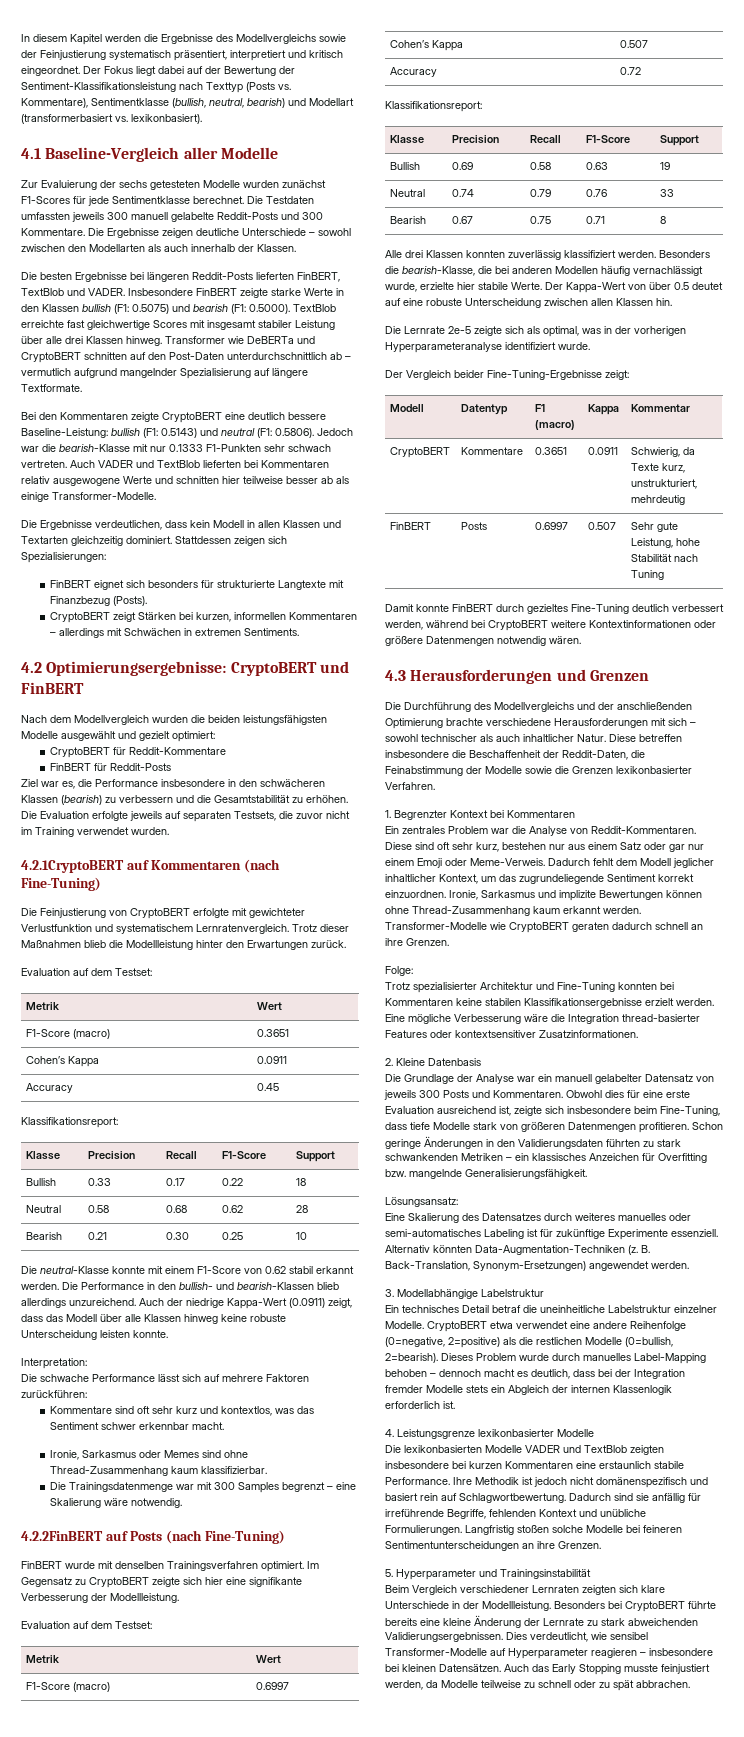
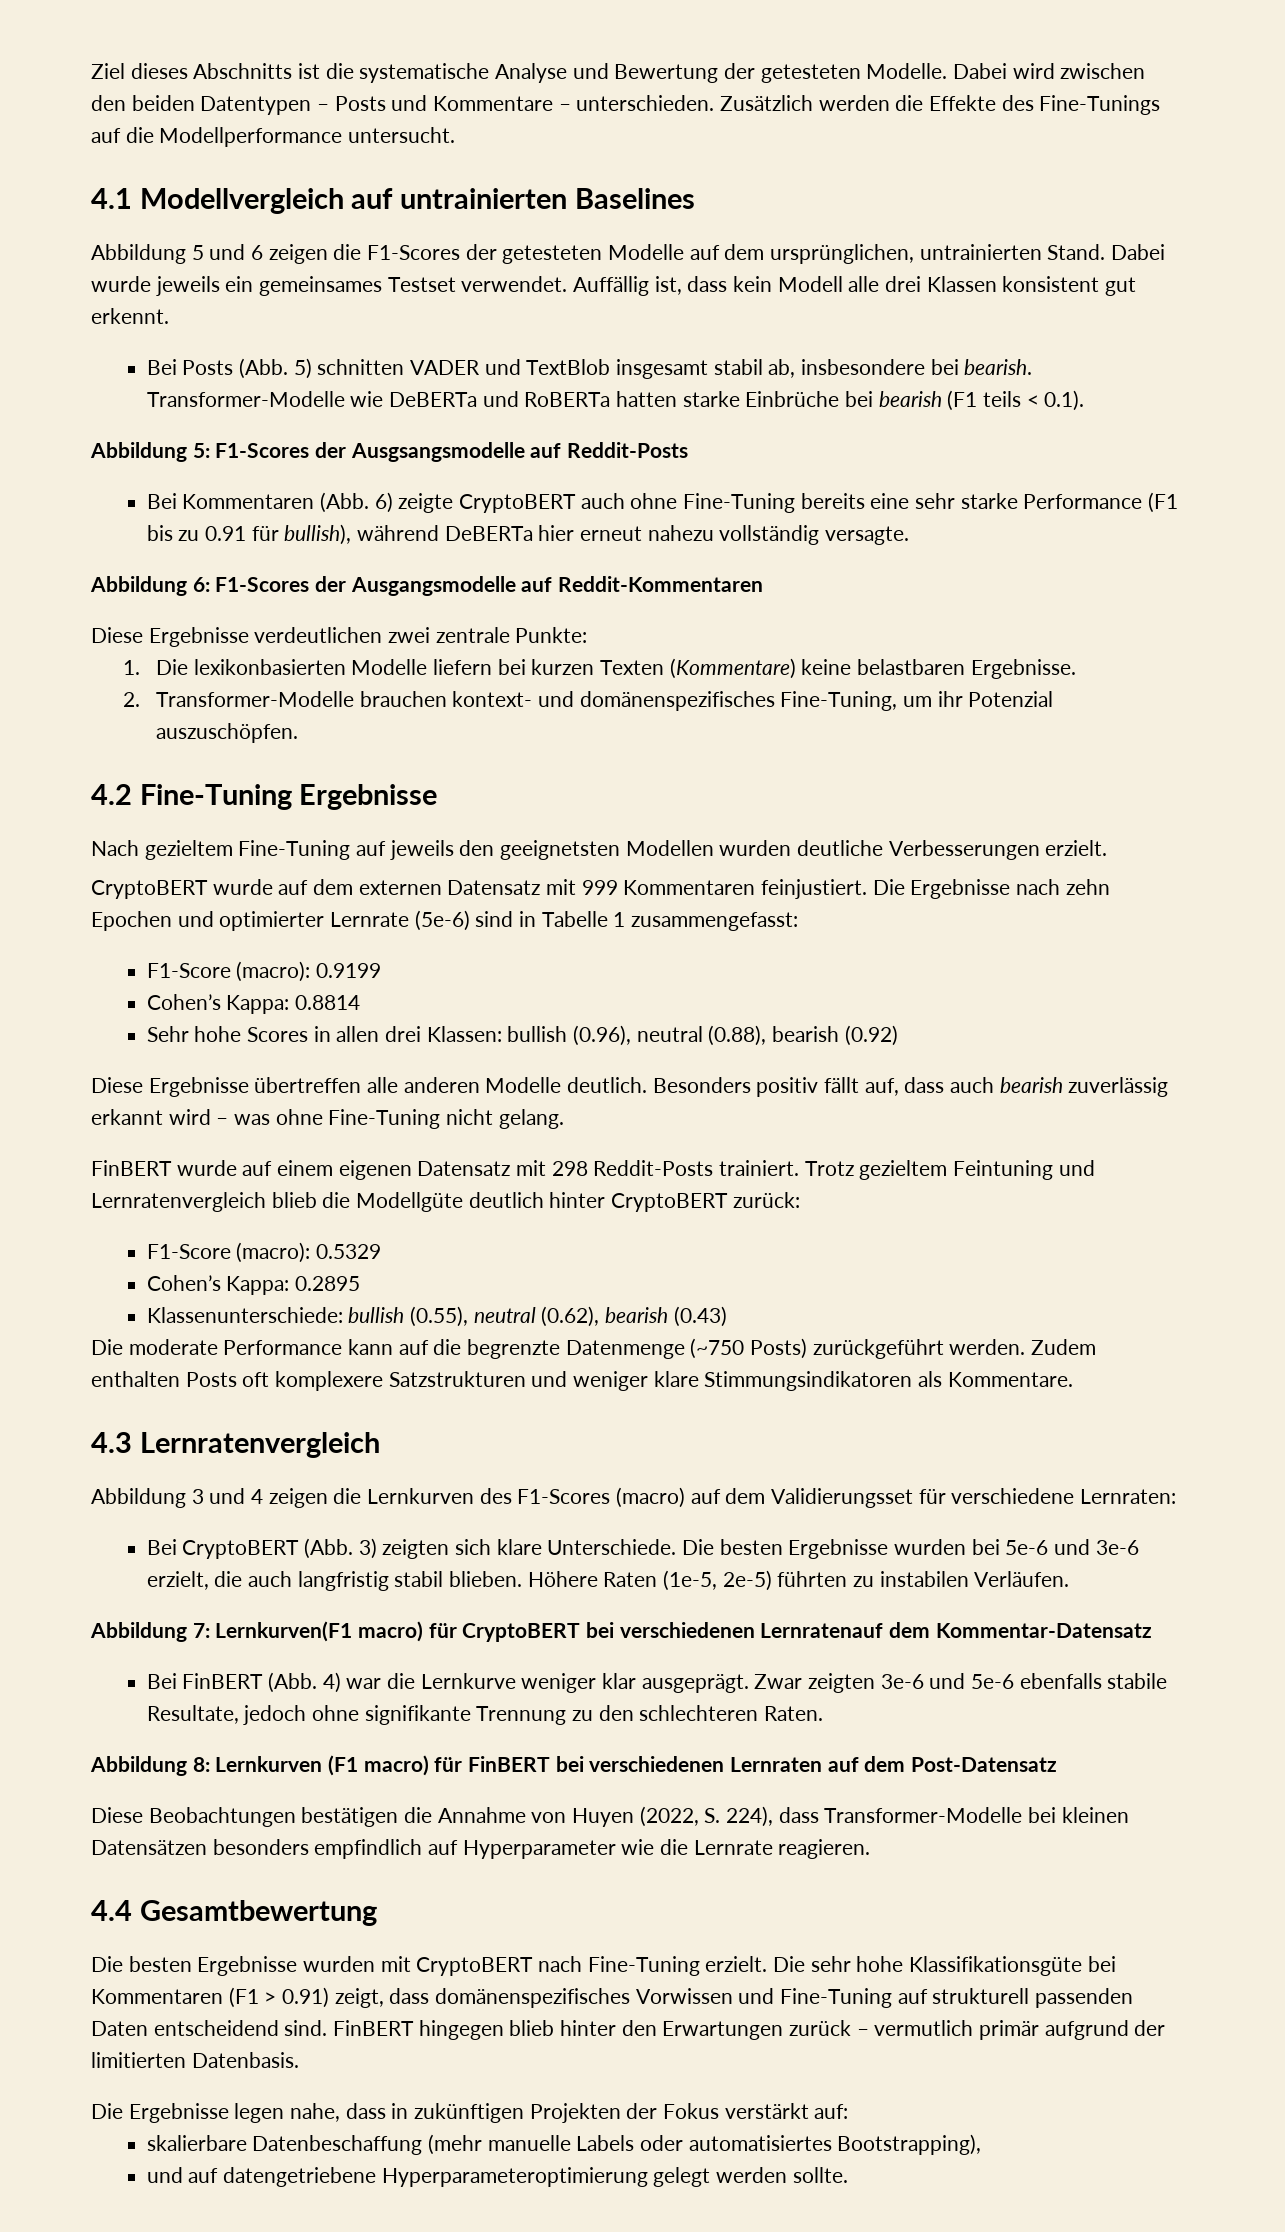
[21,34,346,45] [21,50,343,61] [21,66,295,76] [21,82,291,93] [21,98,354,108] [21,114,202,124] [21,147,278,162] [21,180,326,190] [21,196,314,206] [21,212,323,222] [21,228,351,238] [21,244,296,252] [21,272,340,282] [21,288,344,298] [21,304,336,314] [21,320,335,330] [21,336,315,346] [21,352,351,363] [21,368,308,379] [21,384,82,392] [21,412,326,423] [21,428,353,438] [21,444,331,452] [21,460,329,468] [21,476,349,486] [21,492,156,502] [21,520,341,530] [21,536,287,546] [21,552,106,563] [50,580,345,590] [50,596,148,606] [50,612,358,623] [50,628,300,638] [21,661,349,676] [21,682,84,694] [21,715,327,725] [21,731,215,742] [50,747,227,758] [50,763,172,771] [21,779,325,789] [21,795,348,805] [21,811,350,822] [21,827,169,837] [21,859,280,873] [21,877,101,891] [21,908,305,919] [21,924,349,934] [21,940,346,950] [21,968,152,976] [26,1002,60,1010] [257,1002,283,1010] [26,1029,111,1039] [257,1029,290,1037] [26,1056,100,1067] [257,1056,288,1064] [26,1083,74,1093] [257,1083,280,1091] [21,1117,118,1128] [26,1151,61,1160] [88,1151,136,1160] [166,1151,198,1159] [222,1151,267,1159] [296,1151,336,1162] [26,1178,57,1186] [88,1178,112,1186] [166,1178,186,1186] [222,1178,244,1186] [296,1178,307,1186] [26,1205,62,1213] [88,1205,110,1213] [166,1205,188,1213] [222,1205,244,1213] [296,1205,309,1213] [26,1232,63,1240] [88,1232,108,1240] [166,1232,190,1240] [222,1232,244,1240] [296,1232,308,1240] [21,1266,354,1274] [21,1282,339,1290] [21,1298,352,1309] [21,1314,286,1324] [21,1330,168,1340] [21,1358,87,1369] [21,1374,309,1382] [21,1390,87,1398] [50,1406,315,1416] [50,1422,225,1430] [50,1450,249,1460] [50,1466,268,1476] [50,1482,357,1493] [50,1498,183,1508] [21,1530,285,1544] [21,1561,319,1572] [21,1577,302,1588] [21,1593,179,1603] [21,1621,152,1629] [26,1655,60,1663] [256,1655,282,1663] [26,1682,111,1692] [256,1682,290,1690] [390,40,464,51] [620,40,649,48] [390,67,438,77] [620,67,642,75] [385,101,482,112] [390,135,425,144] [452,135,500,144] [530,135,562,143] [586,135,631,143] [660,135,700,146] [390,162,421,170] [452,162,474,170] [530,162,552,170] [586,162,609,170] [660,162,671,170] [390,189,426,197] [452,189,475,197] [530,189,552,197] [586,189,608,197] [660,189,675,197] [390,216,427,224] [452,216,474,224] [530,216,552,224] [586,216,606,224] [660,216,667,224] [385,250,710,260] [385,266,703,276] [385,282,723,293] [385,298,672,308] [385,326,686,337] [385,342,590,353] [385,370,629,380] [390,404,425,412] [461,404,509,415] [535,404,546,412] [535,420,576,430] [588,404,620,415] [631,404,691,412] [390,447,451,458] [461,447,524,455] [535,447,568,455] [588,447,619,455] [631,447,696,457] [631,463,686,473] [631,479,698,489] [631,495,686,505] [390,522,432,530] [461,522,488,530] [535,522,569,530] [588,522,617,530] [631,522,679,532] [631,538,701,548] [631,554,699,562] [631,570,665,580] [385,604,724,614] [385,620,716,631] [385,636,581,646] [385,669,649,684] [385,702,692,712] [385,718,696,729] [385,734,682,742] [385,750,645,760] [385,766,692,776] [385,782,435,790] [385,810,575,820] [385,826,696,836] [385,842,704,852] [385,858,714,868] [385,874,694,884] [385,890,702,901] [385,906,641,916] [385,922,703,933] [385,938,449,946] [385,966,413,976] [385,982,674,993] [385,998,714,1008] [385,1014,700,1024] [385,1030,638,1038] [385,1058,481,1066] [385,1074,714,1084] [384,1090,690,1100] [385,1106,720,1116] [385,1122,723,1133] [385,1136,681,1149] [385,1153,707,1163] [385,1169,587,1179] [385,1197,458,1207] [385,1213,691,1223] [385,1229,718,1240] [385,1245,650,1255] [385,1261,689,1271] [385,1289,544,1299] [385,1305,717,1313] [385,1321,686,1332] [385,1337,673,1348] [385,1353,706,1364] [385,1369,685,1379] [385,1385,672,1395] [385,1401,455,1409] [385,1429,594,1439] [385,1445,664,1455] [385,1461,684,1469] [385,1477,708,1488] [385,1493,701,1503] [385,1509,646,1519] [385,1525,682,1535] [385,1541,601,1551] [385,1569,591,1580] [385,1585,665,1595] [385,1601,716,1612] [385,1615,698,1628] [385,1632,648,1642] [385,1648,713,1659] [385,1664,710,1675] [385,1680,690,1691] In diesem Kapitel werden die Ergebnisse des Modellvergleichs sowie der Feinjustierung systematisch präsentiert, interpretiert und kritisch eingeordnet. Der Fokus liegt dabei auf der Bewertung der Sentiment-Klassifikationsleistung nach Texttyp (Posts vs. Kommentare), Sentimentklasse (bullish, neutral, bearish) und Modellart (transformerbasiert vs. lexikonbasiert). // 4.1 Baseline-Vergleich aller Modelle // Zur Evaluierung der sechs getesteten Modelle wurden zunächst F1-Scores für jede Sentimentklasse berechnet. Die Testdaten umfassten jeweils 300 manuell gelabelte Reddit-Posts und 300 Kommentare. Die Ergebnisse zeigen deutliche Unterschiede – sowohl zwischen den Modellarten als auch innerhalb der Klassen. // Die besten Ergebnisse bei längeren Reddit-Posts lieferten FinBERT, TextBlob und VADER. Insbesondere FinBERT zeigte starke Werte in den Klassen bullish (F1: 0.5075) und bearish (F1: 0.5000). TextBlob erreichte fast gleichwertige Scores mit insgesamt stabiler Leistung über alle drei Klassen hinweg. Transformer wie DeBERTa und CryptoBERT schnitten auf den Post-Daten unterdurchschnittlich ab – vermutlich aufgrund mangelnder Spezialisierung auf längere Textformate. // Bei den Kommentaren zeigte CryptoBERT eine deutlich bessere Baseline-Leistung: bullish (F1: 0.5143) und neutral (F1: 0.5806). Jedoch war die bearish-Klasse mit nur 0.1333 F1-Punkten sehr schwach vertreten. Auch VADER und TextBlob lieferten bei Kommentaren relativ ausgewogene Werte und schnitten hier teilweise besser ab als einige Transformer-Modelle. // Die Ergebnisse verdeutlichen, dass kein Modell in allen Klassen und Textarten gleichzeitig dominiert. Stattdessen zeigen sich Spezialisierungen: // FinBERT eignet sich besonders für strukturierte Langtexte mit Finanzbezug (Posts). // CryptoBERT zeigt Stärken bei kurzen, informellen Kommentaren – allerdings mit Schwächen in extremen Sentiments. // 4.2 Optimierungsergebnisse: CryptoBERT und FinBERT // Nach dem Modellvergleich wurden die beiden leistungsfähigsten Modelle ausgewählt und gezielt optimiert: // CryptoBERT für Reddit-Kommentare // FinBERT für Reddit-Posts // Ziel war es, die Performance insbesondere in den schwächeren Klassen (bearish) zu verbessern und die Gesamtstabilität zu erhöhen. Die Evaluation erfolgte jeweils auf separaten Testsets, die zuvor nicht im Training verwendet wurden. // 4.2.1CryptoBERT auf Kommentaren (nach Fine-Tuning) // Die Feinjustierung von CryptoBERT erfolgte mit gewichteter Verlustfunktion und systematischem Lernratenvergleich. Trotz dieser Maßnahmen blieb die Modellleistung hinter den Erwartungen zurück. // Evaluation auf dem Testset: // Metrik | Wert // F1-Score (macro) | 0.3651 // Cohen’s Kappa | 0.0911 // Accuracy | 0.45 // Klassifikationsreport: // Klasse | Precision | Recall | F1-Score | Support // Bullish | 0.33 | 0.17 | 0.22 | 18 // Neutral | 0.58 | 0.68 | 0.62 | 28 // Bearish | 0.21 | 0.30 | 0.25 | 10 // Die neutral-Klasse konnte mit einem F1-Score von 0.62 stabil erkannt werden. Die Performance in den bullish- und bearish-Klassen blieb allerdings unzureichend. Auch der niedrige Kappa-Wert (0.0911) zeigt, dass das Modell über alle Klassen hinweg keine robuste Unterscheidung leisten konnte. // Interpretation: // Die schwache Performance lässt sich auf mehrere Faktoren zurückführen: // Kommentare sind oft sehr kurz und kontextlos, was das Sentiment schwer erkennbar macht. // Ironie, Sarkasmus oder Memes sind ohne Thread-Zusammenhang kaum klassifizierbar. // Die Trainingsdatenmenge war mit 300 Samples begrenzt – eine Skalierung wäre notwendig. // 4.2.2FinBERT auf Posts (nach Fine-Tuning) // FinBERT wurde mit denselben Trainingsverfahren optimiert. Im Gegensatz zu CryptoBERT zeigte sich hier eine signifikante Verbesserung der Modellleistung. // Evaluation auf dem Testset: // Metrik | Wert // F1-Score (macro) | 0.6997 // Cohen’s Kappa | 0.507 // Accuracy | 0.72 // Klassifikationsreport: // Klasse | Precision | Recall | F1-Score | Support // Bullish | 0.69 | 0.58 | 0.63 | 19 // Neutral | 0.74 | 0.79 | 0.76 | 33 // Bearish | 0.67 | 0.75 | 0.71 | 8 // Alle drei Klassen konnten zuverlässig klassifiziert werden. Besonders die bearish-Klasse, die bei anderen Modellen häufig vernachlässigt wurde, erzielte hier stabile Werte. Der Kappa-Wert von über 0.5 deutet auf eine robuste Unterscheidung zwischen allen Klassen hin. // Die Lernrate 2e-5 zeigte sich als optimal, was in der vorherigen Hyperparameteranalyse identifiziert wurde. // Der Vergleich beider Fine-Tuning-Ergebnisse zeigt: // Modell | Datentyp | F1 (macro) | Kappa | Kommentar // CryptoBERT | Kommentare | 0.3651 | 0.0911 | Schwierig, da Texte kurz, unstrukturiert, mehrdeutig // FinBERT | Posts | 0.6997 | 0.507 | Sehr gute Leistung, hohe Stabilität nach Tuning // Damit konnte FinBERT durch gezieltes Fine-Tuning deutlich verbessert werden, während bei CryptoBERT weitere Kontextinformationen oder größere Datenmengen notwendig wären. // 4.3 Herausforderungen und Grenzen // Die Durchführung des Modellvergleichs und der anschließenden Optimierung brachte verschiedene Herausforderungen mit sich – sowohl technischer als auch inhaltlicher Natur. Diese betreffen insbesondere die Beschaffenheit der Reddit-Daten, die Feinabstimmung der Modelle sowie die Grenzen lexikonbasierter Verfahren. // 1. Begrenzter Kontext bei Kommentaren // Ein zentrales Problem war die Analyse von Reddit-Kommentaren. Diese sind oft sehr kurz, bestehen nur aus einem Satz oder gar nur einem Emoji oder Meme-Verweis. Dadurch fehlt dem Modell jeglicher inhaltlicher Kontext, um das zugrundeliegende Sentiment korrekt einzuordnen. Ironie, Sarkasmus und implizite Bewertungen können ohne Thread-Zusammenhang kaum erkannt werden. Transformer-Modelle wie CryptoBERT geraten dadurch schnell an ihre Grenzen. // Folge: // Trotz spezialisierter Architektur und Fine-Tuning konnten bei Kommentaren keine stabilen Klassifikationsergebnisse erzielt werden. Eine mögliche Verbesserung wäre die Integration thread-basierter Features oder kontextsensitiver Zusatzinformationen. // 2. Kleine Datenbasis // Die Grundlage der Analyse war ein manuell gelabelter Datensatz von jeweils 300 Posts und Kommentaren. Obwohl dies für eine erste Evaluation ausreichend ist, zeigte sich insbesondere beim Fine-Tuning, dass tiefe Modelle stark von größeren Datenmengen profitieren. Schon geringe Änderungen in den Validierungsdaten führten zu stark schwankenden Metriken – ein klassisches Anzeichen für Overfitting bzw. mangelnde Generalisierungsfähigkeit. // Lösungsansatz: // Eine Skalierung des Datensatzes durch weiteres manuelles oder semi-automatisches Labeling ist für zukünftige Experimente essenziell. Alternativ könnten Data-Augmentation-Techniken (z. B. Back-Translation, Synonym-Ersetzungen) angewendet werden. // 3. Modellabhängige Labelstruktur // Ein technisches Detail betraf die uneinheitliche Labelstruktur einzelner Modelle. CryptoBERT etwa verwendet eine andere Reihenfolge (0=negative, 2=positive) als die restlichen Modelle (0=bullish, 2=bearish). Dieses Problem wurde durch manuelles Label-Mapping behoben – dennoch macht es deutlich, dass bei der Integration fremder Modelle stets ein Abgleich der internen Klassenlogik erforderlich ist. // 4. Leistungsgrenze lexikonbasierter Modelle // Die lexikonbasierten Modelle VADER und TextBlob zeigten insbesondere bei kurzen Kommentaren eine erstaunlich stabile Performance. Ihre Methodik ist jedoch nicht domänenspezifisch und basiert rein auf Schlagwortbewertung. Dadurch sind sie anfällig für irreführende Begriffe, fehlenden Kontext und unübliche Formulierungen. Langfristig stoßen solche Modelle bei feineren Sentimentunterscheidungen an ihre Grenzen. // 5. Hyperparameter und Trainingsinstabilität // Beim Vergleich verschiedener Lernraten zeigten sich klare Unterschiede in der Modellleistung. Besonders bei CryptoBERT führte bereits eine kleine Änderung der Lernrate zu stark abweichenden Validierungsergebnissen. Dies verdeutlicht, wie sensibel Transformer-Modelle auf Hyperparameter reagieren – insbesondere bei kleinen Datensätzen. Auch das Early Stopping musste feinjustiert werden, da Modelle teilweise zu schnell oder zu spät abbrachen. -> [91,63,1146,83] [91,95,1161,115] [91,127,456,147] [91,188,695,214] [91,244,1166,264] [91,276,1137,296] [91,308,169,324] [146,358,1033,379] [146,390,1085,411] [90,442,689,462] [146,492,1178,513] [146,524,909,545] [90,576,764,596] [91,627,588,647] [123,658,1076,679] [123,691,1054,711] [155,723,298,743] [91,784,438,810] [91,840,1108,860] [91,879,1110,899] [91,910,799,931] [146,961,381,982] [146,994,360,1014] [146,1025,898,1046] [91,1077,1169,1097] [91,1109,564,1129] [91,1160,1095,1180] [91,1192,800,1212] [146,1242,381,1263] [146,1275,360,1295] [146,1306,727,1327] [91,1338,1097,1359] [91,1371,1073,1391] [91,1432,380,1458] [91,1487,1177,1508] [146,1538,1139,1559] [146,1570,1070,1591] [90,1621,1152,1642] [146,1672,1168,1693] [146,1705,823,1725] [90,1755,1058,1776] [91,1806,1129,1827] [91,1839,871,1859] [91,1900,377,1926] [91,1956,1116,1976] [91,1987,1134,2008] [91,2020,1166,2040] [91,2052,299,2068] [91,2103,849,2123] [146,2134,982,2155] [146,2167,848,2187] Ziel dieses Abschnitts ist die systematische Analyse und Bewertung der getesteten Modelle. Dabei wird zwischen den beiden Datentypen – Posts und Kommentare – unterschieden. Zusätzlich werden die Effekte des Fine-Tunings auf die Modellperformance untersucht. // 4.1 Modellvergleich auf untrainierten Baselines // Abbildung 5 und 6 zeigen die F1-Scores der getesteten Modelle auf dem ursprünglichen, untrainierten Stand. Dabei wurde jeweils ein gemeinsames Testset verwendet. Auffällig ist, dass kein Modell alle drei Klassen konsistent gut erkennt. // Bei Posts (Abb. 5) schnitten VADER und TextBlob insgesamt stabil ab, insbesondere bei bearish. Transformer-Modelle wie DeBERTa und RoBERTa hatten starke Einbrüche bei bearish (F1 teils < 0.1). // Abbildung 5: F1-Scores der Ausgsangsmodelle auf Reddit-Posts // Bei Kommentaren (Abb. 6) zeigte CryptoBERT auch ohne Fine-Tuning bereits eine sehr starke Performance (F1 bis zu 0.91 für bullish), während DeBERTa hier erneut nahezu vollständig versagte. // Abbildung 6: F1-Scores der Ausgangsmodelle auf Reddit-Kommentaren // Diese Ergebnisse verdeutlichen zwei zentrale Punkte: // 1. Die lexikonbasierten Modelle liefern bei kurzen Texten (Kommentare) keine belastbaren Ergebnisse. // 2. Transformer-Modelle brauchen kontext- und domänenspezifisches Fine-Tuning, um ihr Potenzial auszuschöpfen. // 4.2 Fine-Tuning Ergebnisse // Nach gezieltem Fine-Tuning auf jeweils den geeignetsten Modellen wurden deutliche Verbesserungen erzielt. // CryptoBERT wurde auf dem externen Datensatz mit 999 Kommentaren feinjustiert. Die Ergebnisse nach zehn Epochen und optimierter Lernrate (5e-6) sind in Tabelle 1 zusammengefasst: // F1-Score (macro): 0.9199 // Cohen’s Kappa: 0.8814 // Sehr hohe Scores in allen drei Klassen: bullish (0.96), neutral (0.88), bearish (0.92) // Diese Ergebnisse übertreffen alle anderen Modelle deutlich. Besonders positiv fällt auf, dass auch bearish zuverlässig erkannt wird – was ohne Fine-Tuning nicht gelang. // FinBERT wurde auf einem eigenen Datensatz mit 298 Reddit-Posts trainiert. Trotz gezieltem Feintuning und Lernratenvergleich blieb die Modellgüte deutlich hinter CryptoBERT zurück: // F1-Score (macro): 0.5329 // Cohen’s Kappa: 0.2895 // Klassenunterschiede: bullish (0.55), neutral (0.62), bearish (0.43) // Die moderate Performance kann auf die begrenzte Datenmenge (~750 Posts) zurückgeführt werden. Zudem enthalten Posts oft komplexere Satzstrukturen und weniger klare Stimmungsindikatoren als Kommentare. // 4.3 Lernratenvergleich // Abbildung 3 und 4 zeigen die Lernkurven des F1-Scores (macro) auf dem Validierungsset für verschiedene Lernraten: // Bei CryptoBERT (Abb. 3) zeigten sich klare Unterschiede. Die besten Ergebnisse wurden bei 5e-6 und 3e-6 erzielt, die auch langfristig stabil blieben. Höhere Raten (1e-5, 2e-5) führten zu instabilen Verläufen. // Abbildung 7: Lernkurven(F1 macro) für CryptoBERT bei verschiedenen Lernratenauf dem Kommentar-Datensatz // Bei FinBERT (Abb. 4) war die Lernkurve weniger klar ausgeprägt. Zwar zeigten 3e-6 und 5e-6 ebenfalls stabile Resultate, jedoch ohne signifikante Trennung zu den schlechteren Raten. // Abbildung 8: Lernkurven (F1 macro) für FinBERT bei verschiedenen Lernraten auf dem Post-Datensatz // Diese Beobachtungen bestätigen die Annahme von Huyen (2022, S. 224), dass Transformer-Modelle bei kleinen Datensätzen besonders empfindlich auf Hyperparameter wie die Lernrate reagieren. // 4.4 Gesamtbewertung // Die besten Ergebnisse wurden mit CryptoBERT nach Fine-Tuning erzielt. Die sehr hohe Klassifikationsgüte bei Kommentaren (F1 > 0.91) zeigt, dass domänenspezifisches Vorwissen und Fine-Tuning auf strukturell passenden Daten entscheidend sind. FinBERT hingegen blieb hinter den Erwartungen zurück – vermutlich primär aufgrund der limitierten Datenbasis. // Die Ergebnisse legen nahe, dass in zukünftigen Projekten der Fokus verstärkt auf: // skalierbare Datenbeschaffung (mehr manuelle Labels oder automatisiertes Bootstrapping), // und auf datengetriebene Hyperparameteroptimierung gelegt werden sollte.

